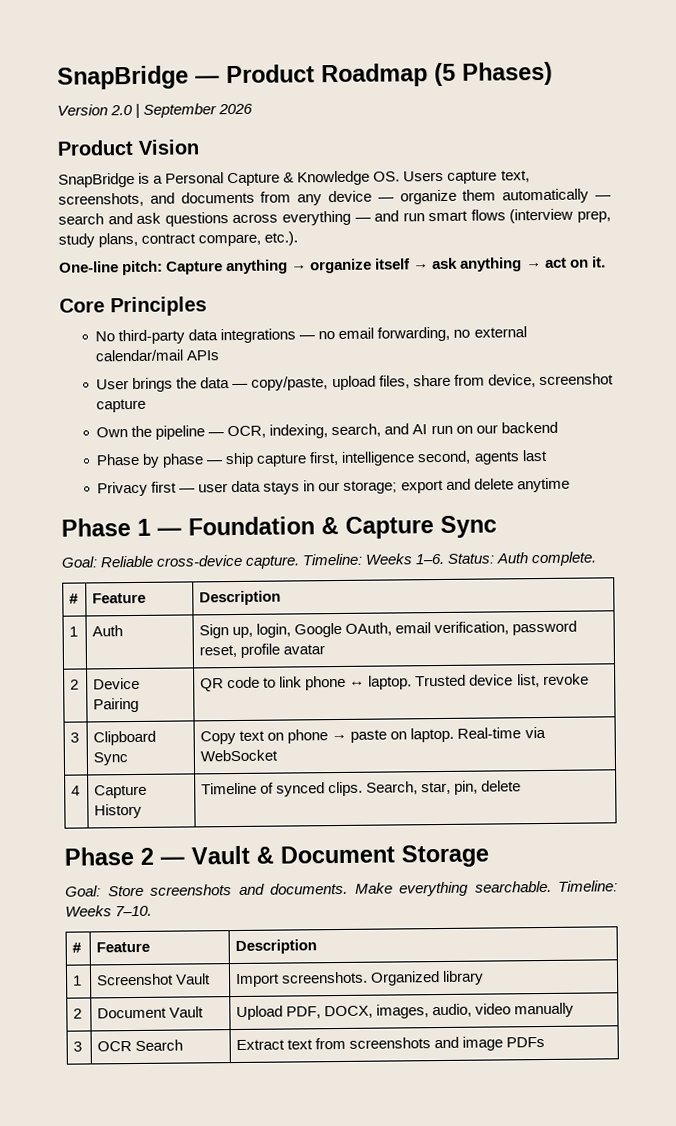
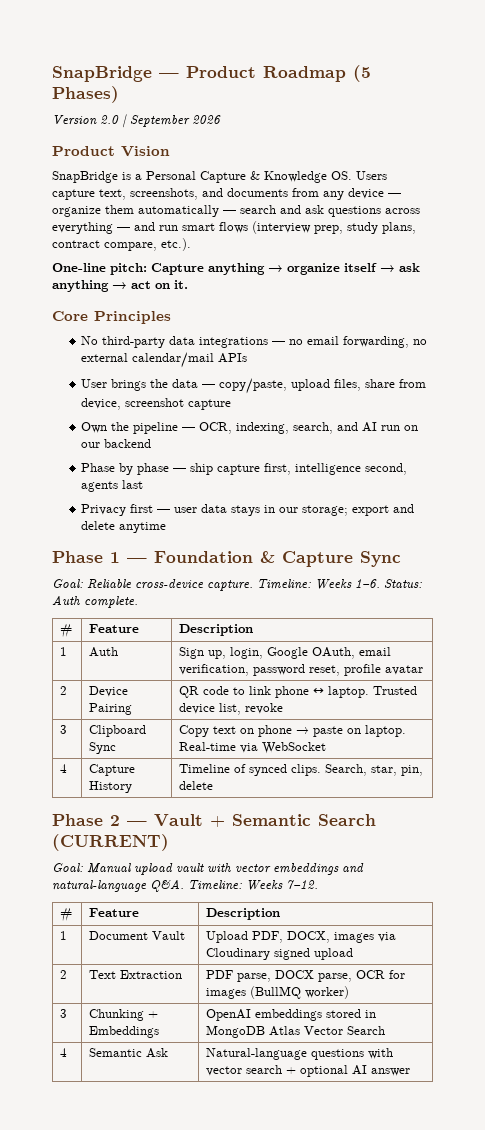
[256,844,489,868] [65,880,618,897] [65,905,153,917] [72,942,83,953] [96,941,151,953] [235,939,318,955] [73,975,83,986] [97,973,212,986] [236,970,485,988] [73,1008,83,1019] & Document Storage // Goal: Store screenshots and documents. Make everything searchable. Timeline: Weeks 7–10. // # | Feature | Description // 1 | Screenshot Vault | Import screenshots. Organized library // 2 -> [210,814,376,827] [52,834,169,851] [52,863,364,875] [52,879,318,892] [60,908,73,922] [89,908,140,917] [206,908,281,920] [60,931,68,940] + Semantic Search (CURRENT) // Goal: Manual upload vault with vector embeddings and natural-language Q&A. Timeline: Weeks 7–12. // # | Feature | Description // 1
[376,1002,575,1019] [73,1041,83,1052] [97,1039,184,1052] [236,1036,546,1051] images, audio, video manually // 3 | OCR Search | Extract text from screenshots and image PDFs -> [334,932,397,943] [206,948,354,960] [60,970,68,979] [89,970,183,979] [206,970,406,982] [206,986,350,999] [60,1009,68,1018] [89,1009,159,1021] [89,1026,160,1038] [206,1009,377,1021] [206,1025,386,1038] [60,1048,68,1057] [89,1048,169,1058] [206,1048,394,1060] [206,1065,411,1077] images via Cloudinary signed upload // 2 | Text Extraction | PDF parse, DOCX parse, OCR for images (BullMQ worker) // 3 | Chunking + Embeddings | OpenAI embeddings stored in MongoDB Atlas Vector Search // 4 | Semantic Ask | Natural-language questions with vector search + optional AI answer

